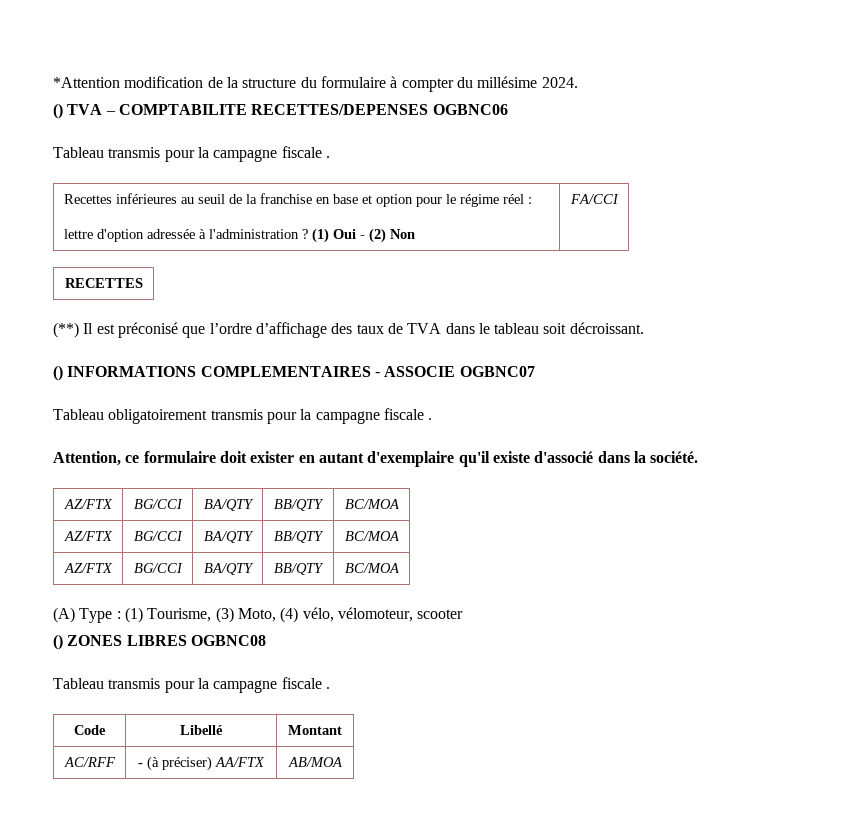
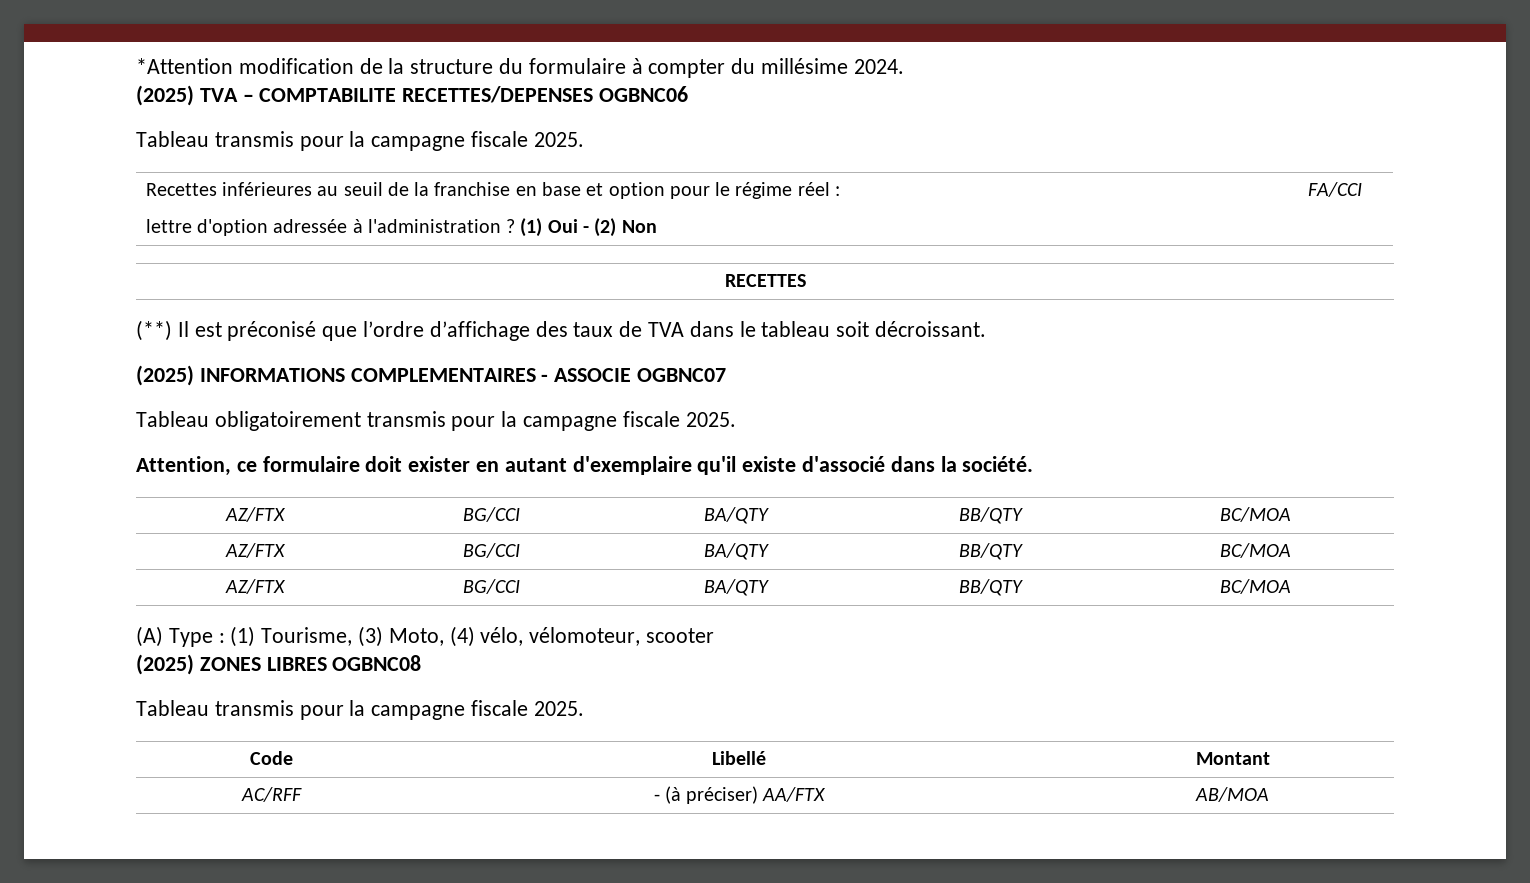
[53,103,63,119] () -> [136,85,194,106] (2025)
[325,156,330,158] . -> [533,132,584,147] 2025.
[53,365,63,381] () -> [136,365,194,386] (2025)
[428,418,433,420] . -> [685,412,736,427] 2025.
[53,634,63,650] () -> [136,654,194,675] (2025)
[325,687,330,689] . -> [533,701,584,716] 2025.

